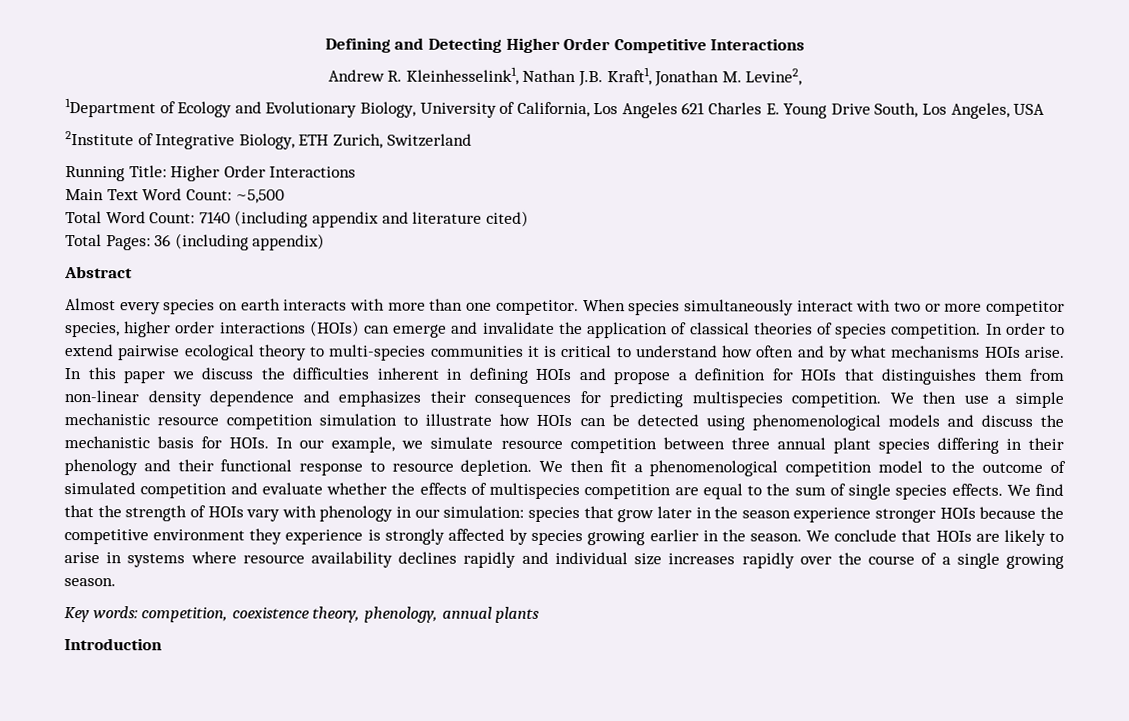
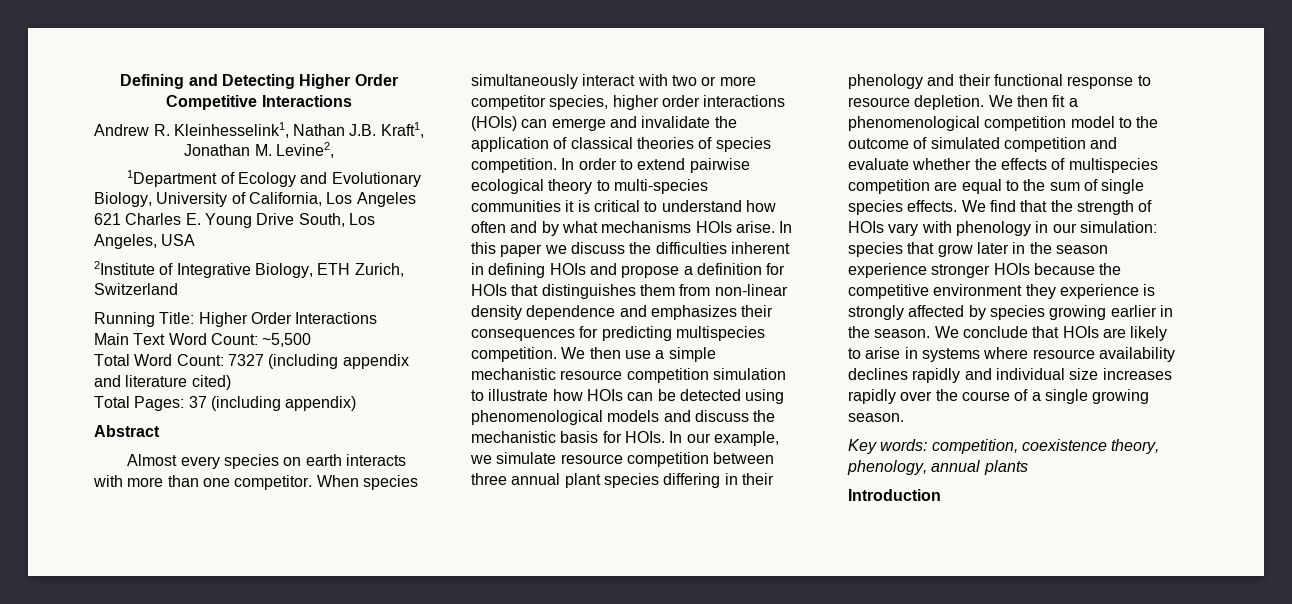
[198,211,231,224] 7140 -> [227,354,264,366] 7327
[154,234,172,247] 36 -> [188,396,207,408] 37

